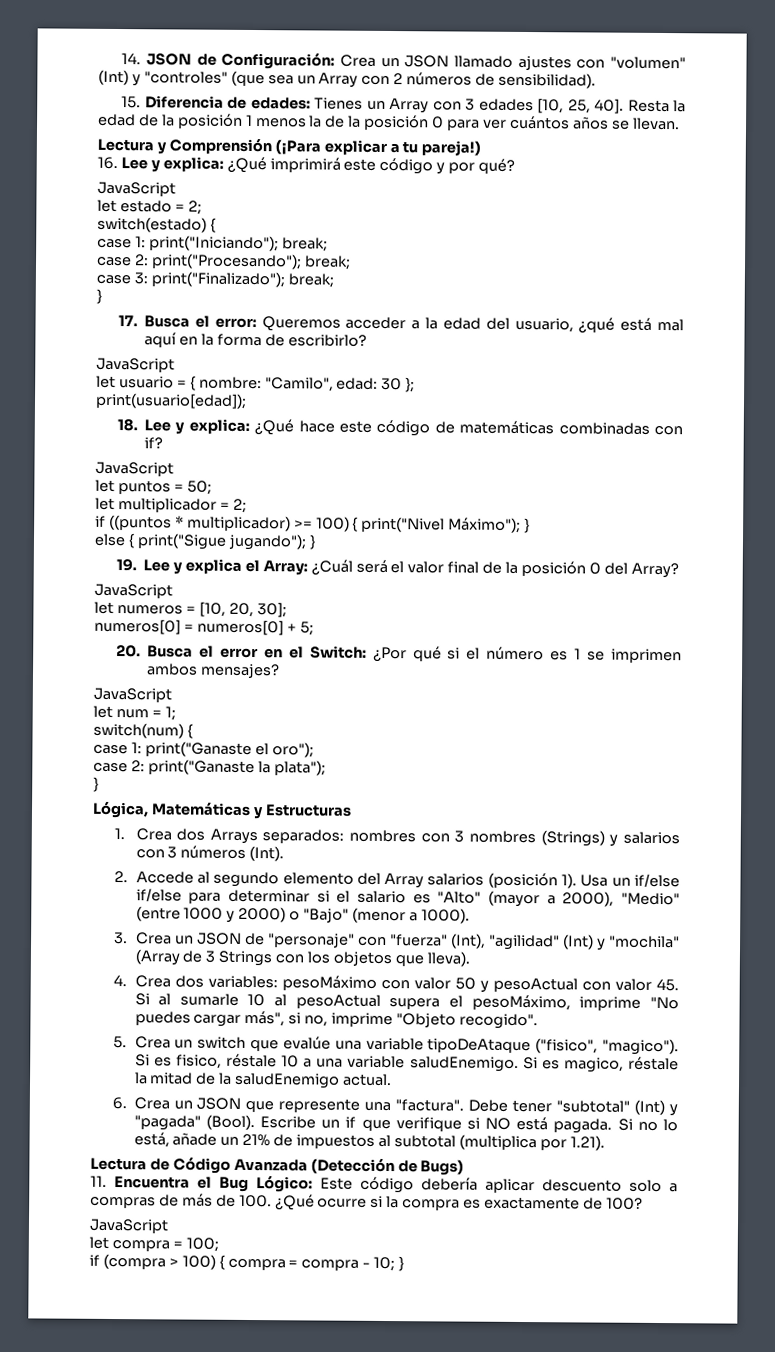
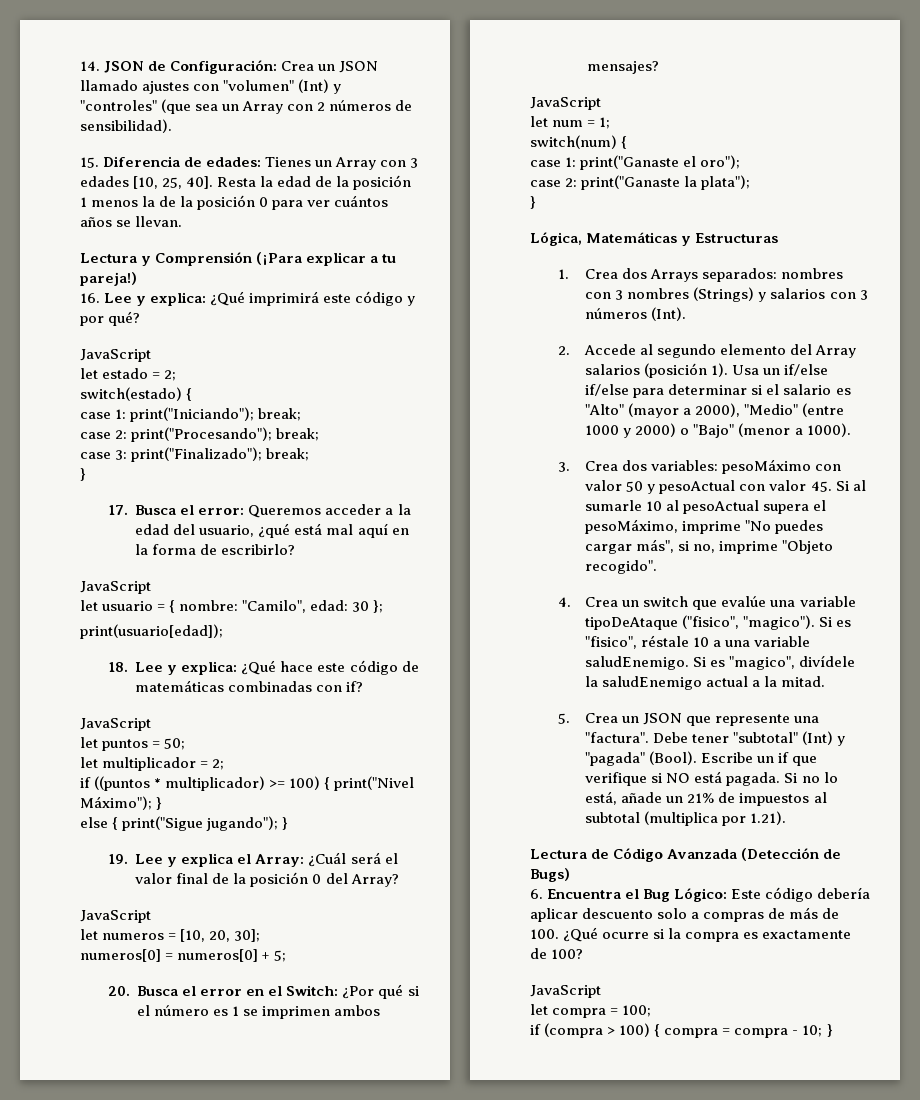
[174,932,680,951] [134,949,470,967] [112,974,171,988] un JSON de "personaje" con "fuerza" (Int), "agilidad" (Int) y "mochila" (Array de 3 Strings con los objetos que lleva). // 4. Crea -> (619, 466) none
[112,1035,127,1049] 5. -> [557,597,571,607] 4.
[175,1054,222,1069] fisico, -> [585,636,638,649] "fisico",
[563,1056,679,1073] [134,1072,393,1089] [111,1096,127,1110] magico, réstale la mitad de la saludEnemigo actual. // 6. -> [729,655,856,670] [585,676,826,690] [557,713,570,724] "magico", divídele la saludEnemigo actual a la mitad. // 5.
[90,1175,107,1187] 11. -> [530,889,543,899] 6.

